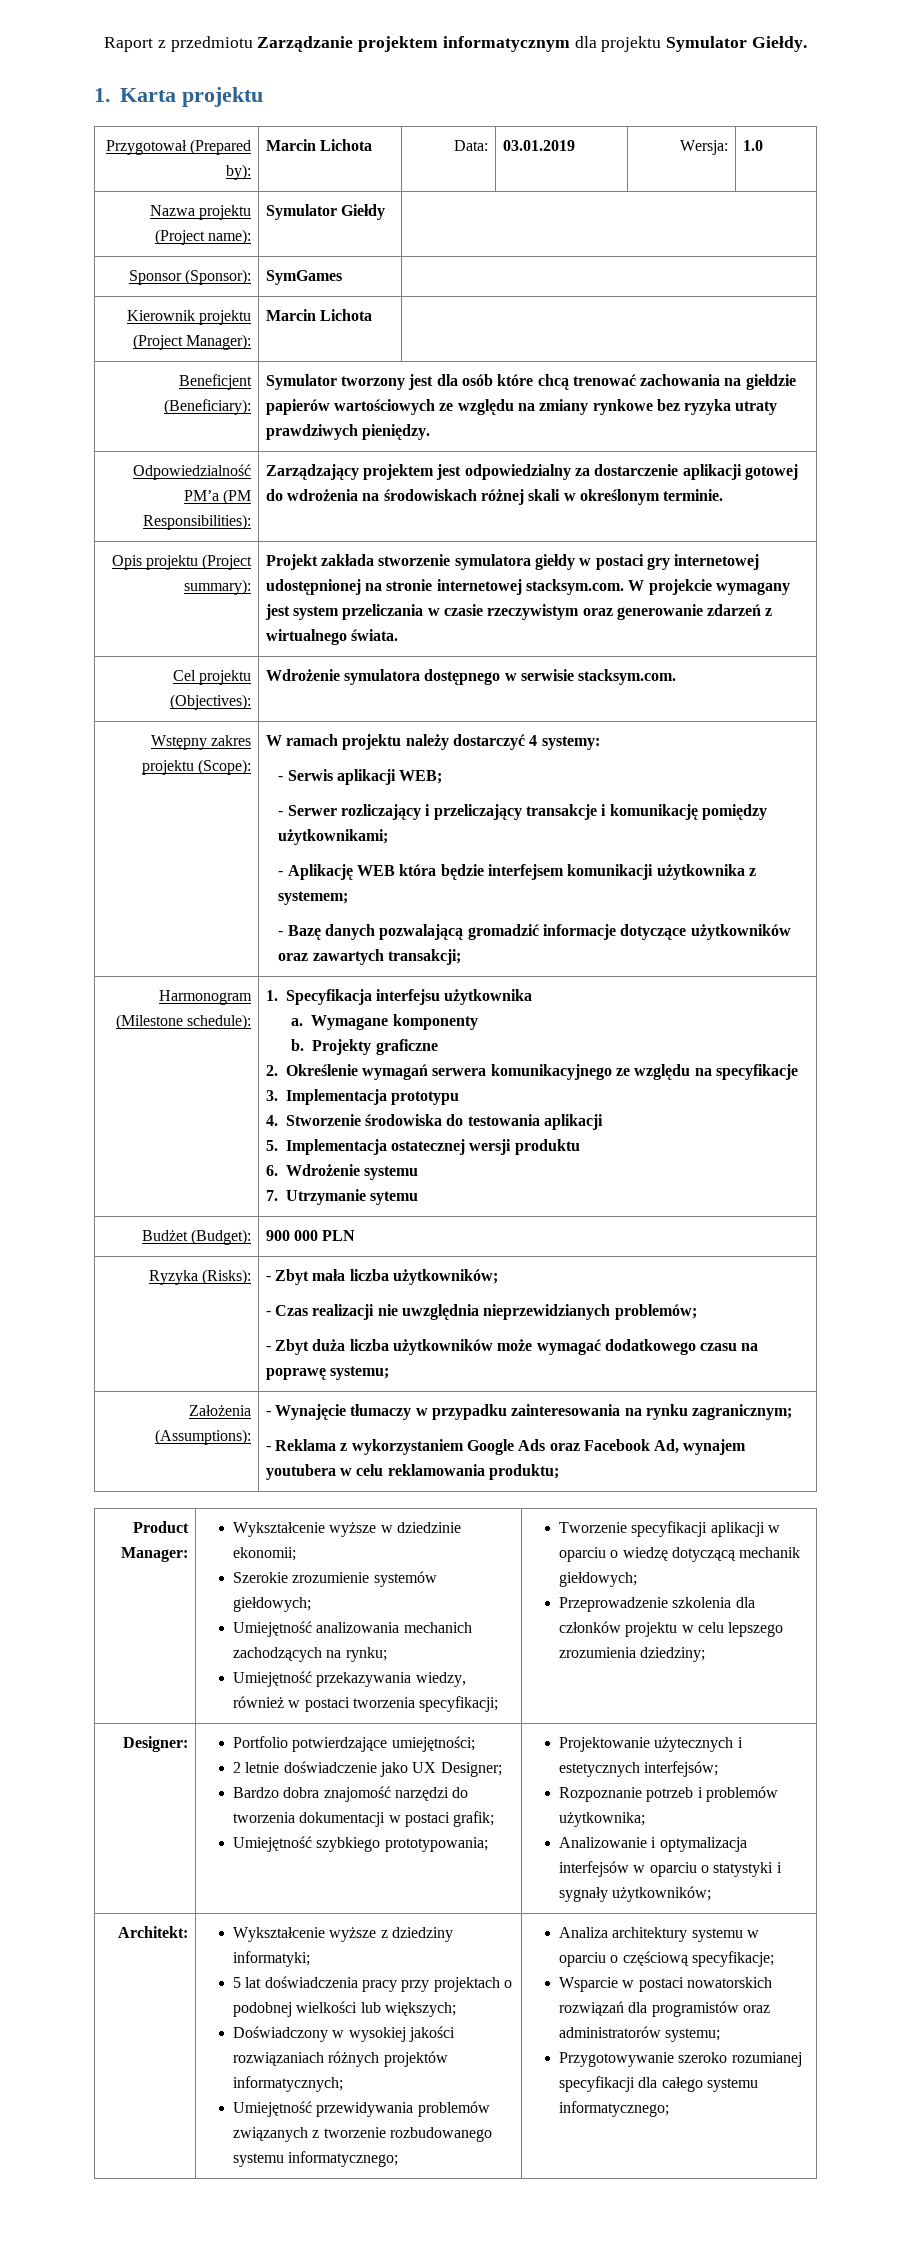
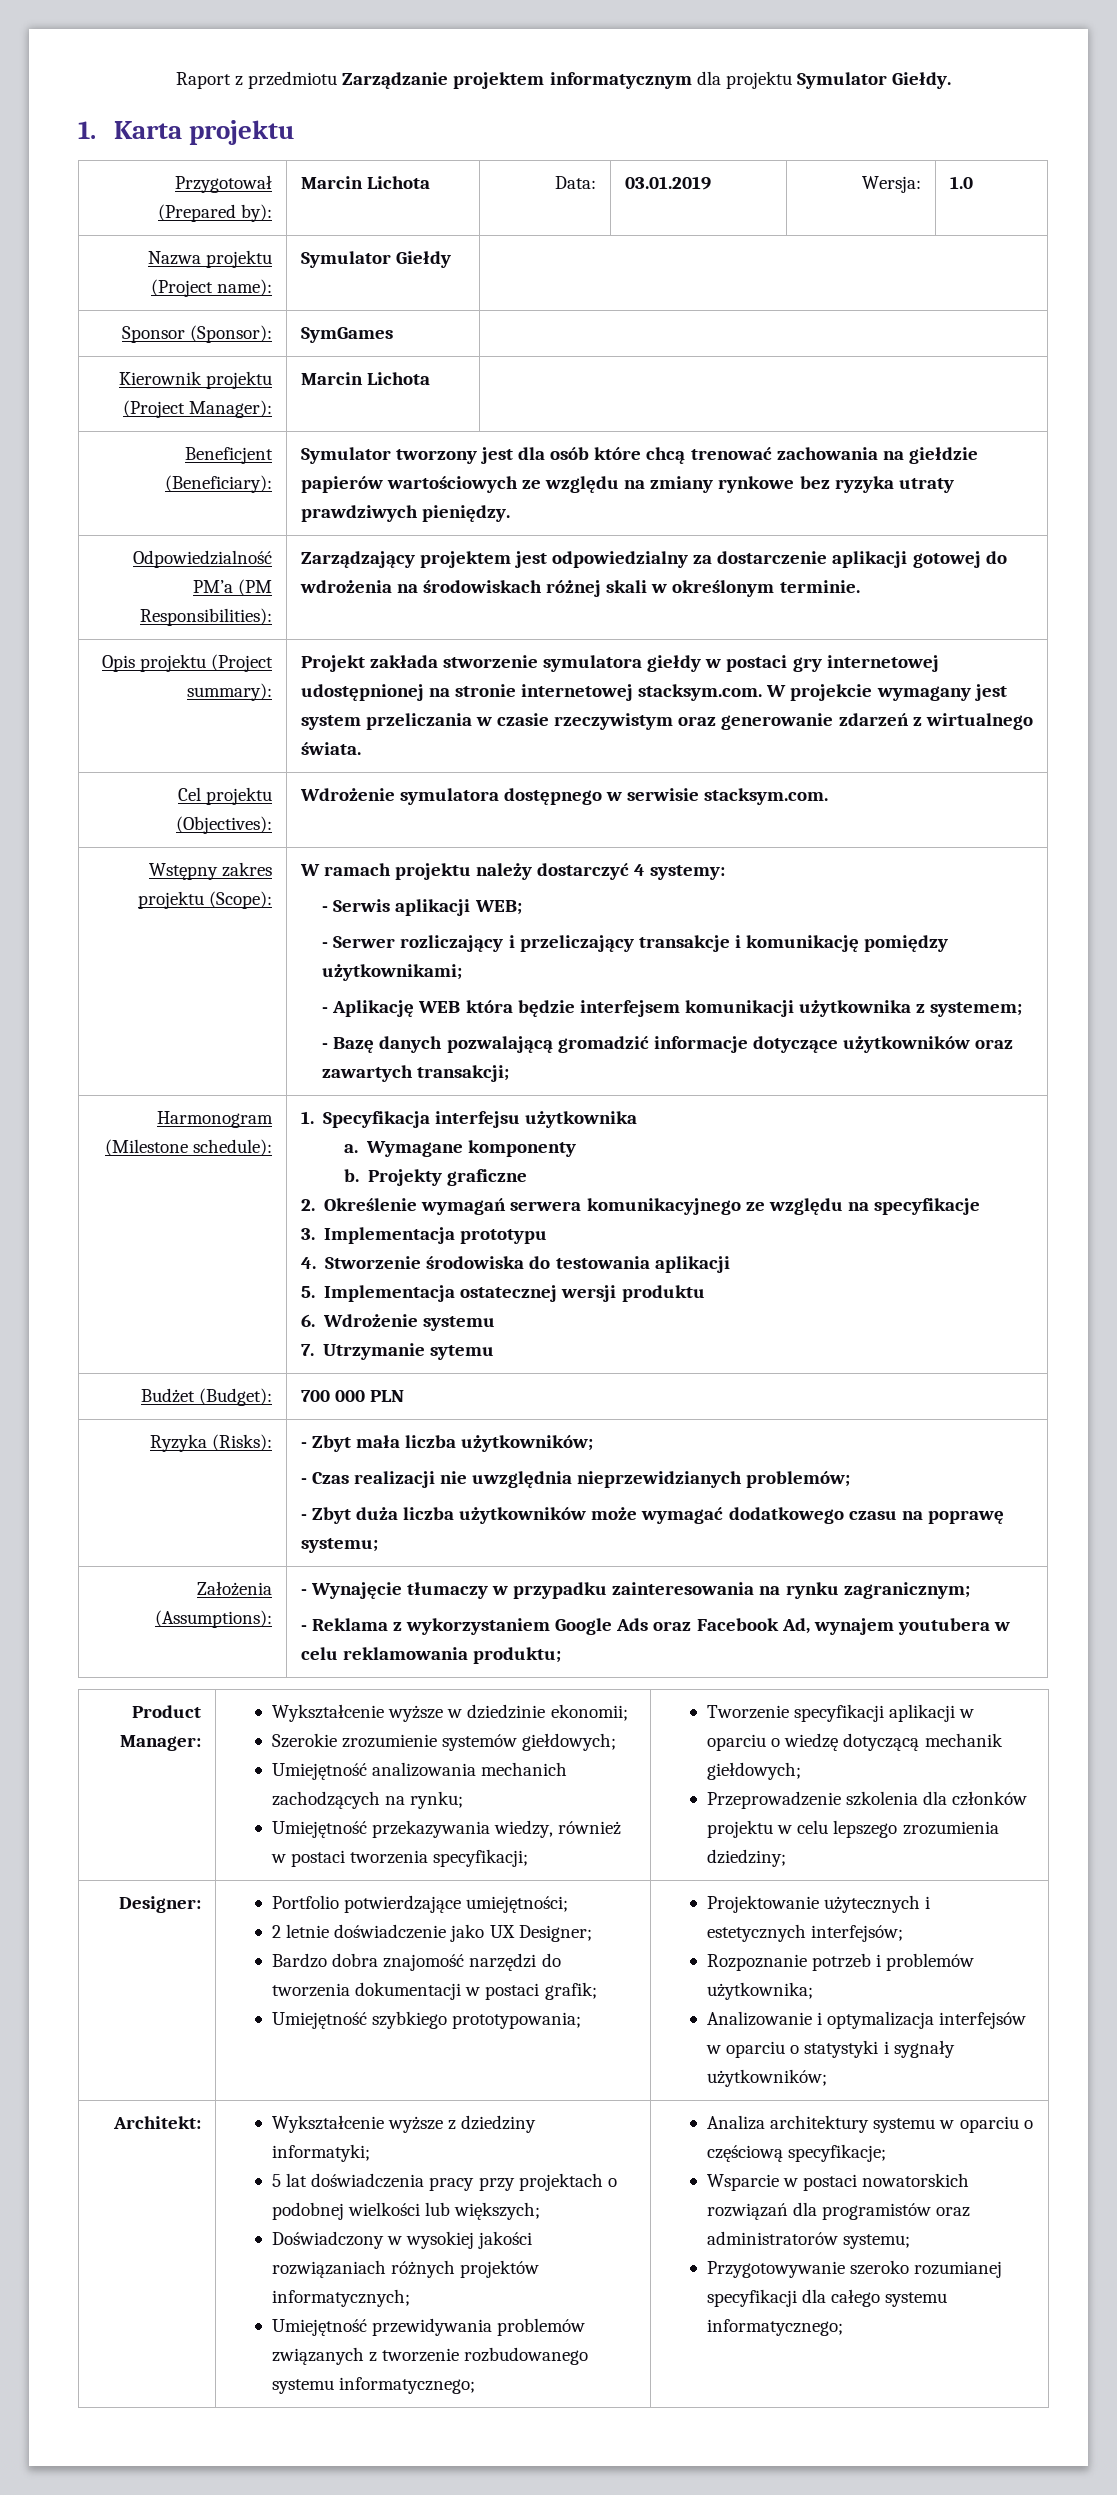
[265,1230,290,1241] 900 -> [300,1390,330,1402] 700

